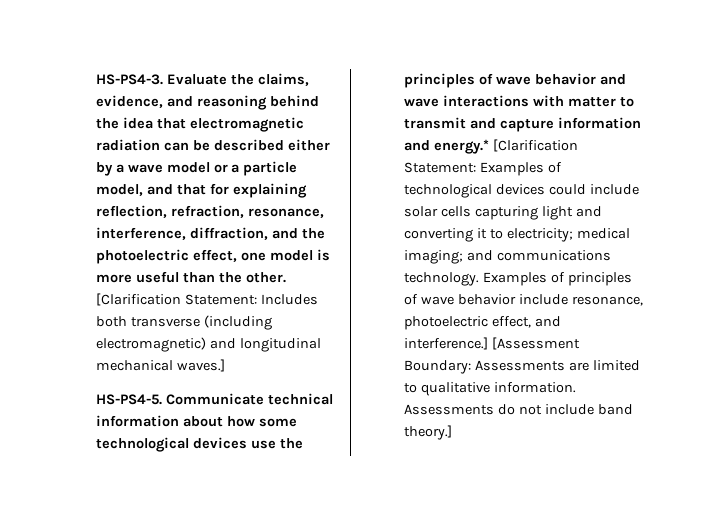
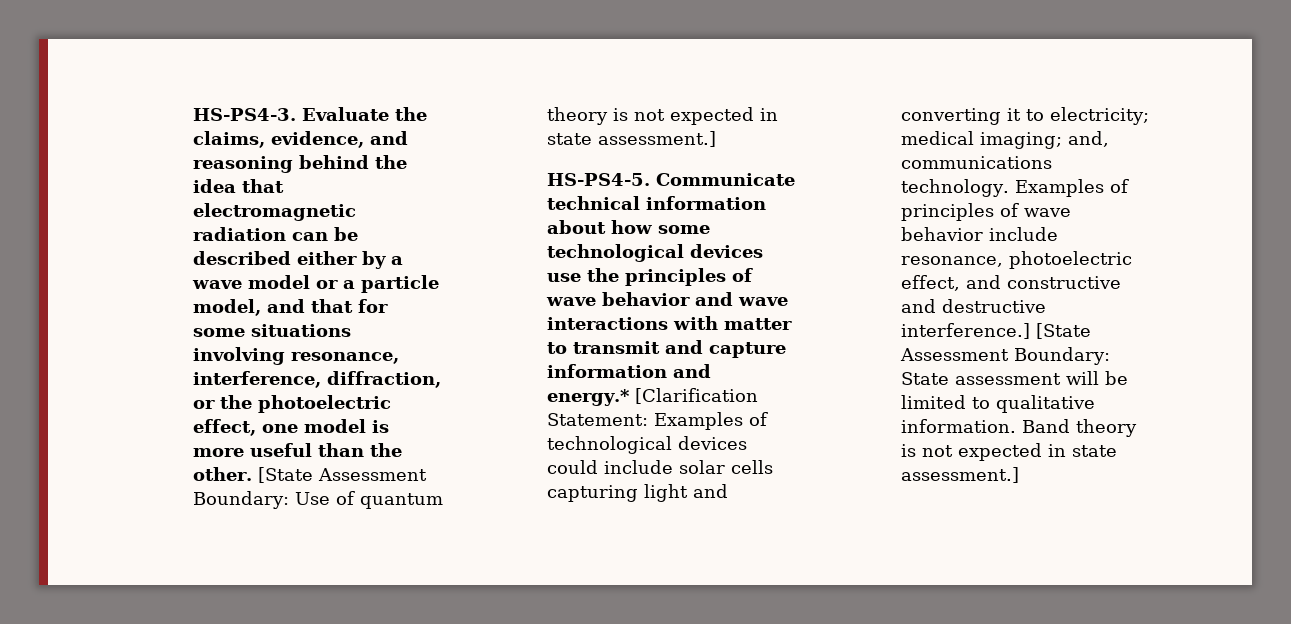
[232,183,307,198] [95,205,244,218] explaining reflection, refraction, -> [193,324,352,337] [193,347,286,365] some situations involving
[271,228,298,239] and -> [193,400,216,409] or
[95,293,318,306] [95,315,272,330] [95,337,321,352] [95,359,225,372] [Clarification Statement: Includes both transverse (including electromagnetic) and longitudinal mechanical waves.] -> [258,467,428,483] [193,491,444,509] [547,107,779,125] [547,131,717,147] [State Assessment Boundary: Use of quantum theory is not expected in state assessment.]
[466,250,493,261] and -> [1068,131,1110,147] and,
[403,337,580,350] [403,360,640,374] [403,382,576,396] [403,404,633,415] [403,425,452,440] interference.] [Assessment Boundary: Assessments are limited to qualitative information. Assessments do not include band theory.] -> [1007,276,1122,289] [901,299,1047,313] [901,323,1092,339] [900,347,1111,365] [901,371,1129,385] [901,395,1096,413] [901,419,1138,437] [901,443,1118,461] [901,467,1020,483] constructive and destructive interference.] [State Assessment Boundary: State assessment will be limited to qualitative information. Band theory is not expected in state assessment.]

